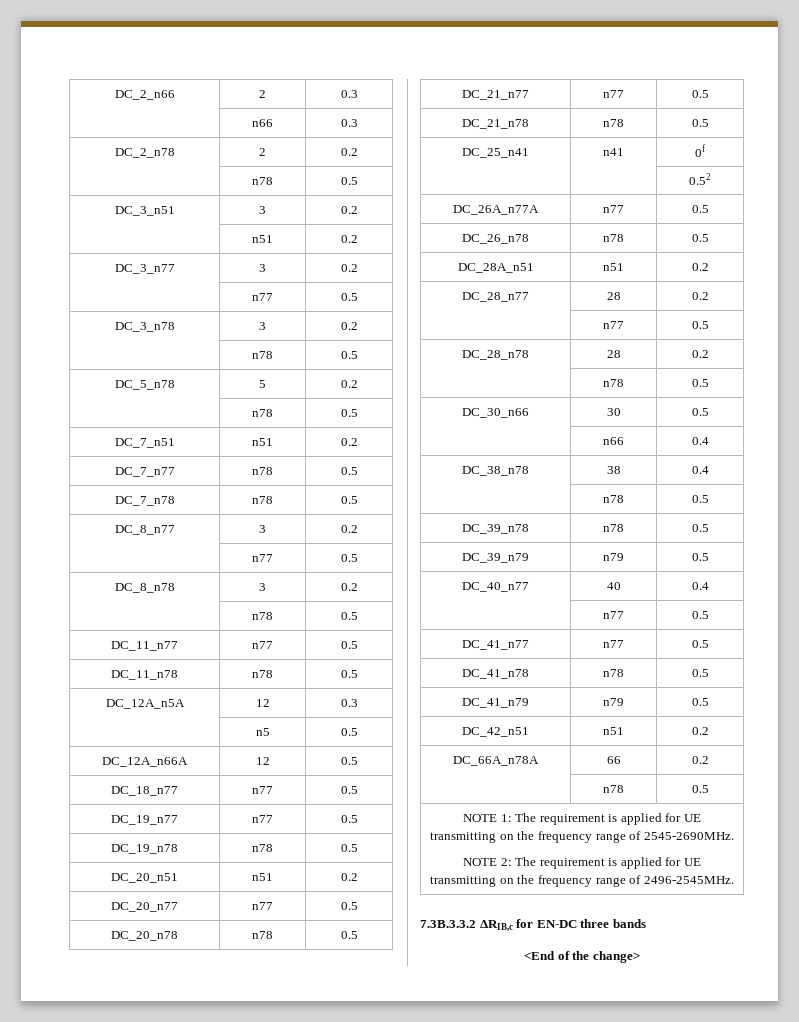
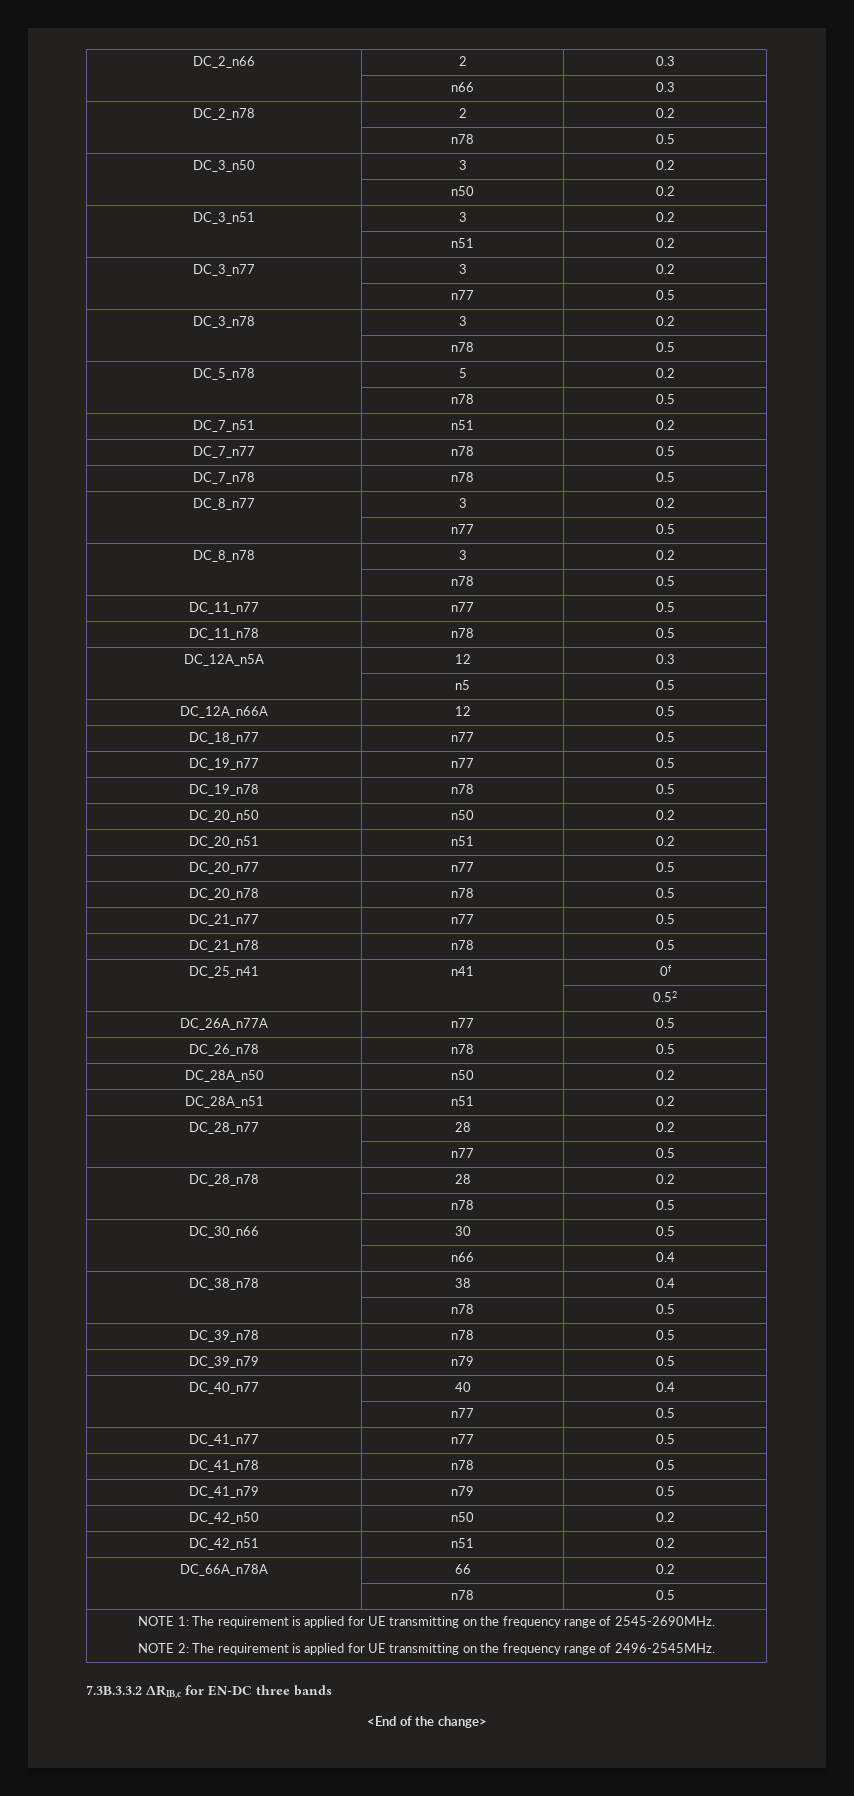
(358, 181) none -> [193,160,255,172] [458,160,467,170] [655,160,675,170] [451,186,474,196] [655,186,675,196] // DC_3_n50 | 3 | 0.2 // | n50 | 0.2
(358, 848) none -> [189,810,259,822] [451,810,474,820] [655,810,675,820] // DC_20_n50 | n50 | 0.2
(709, 238) none -> [184,1070,264,1082] [451,1070,474,1080] [655,1070,675,1080] // DC_28A_n50 | n50 | 0.2
(709, 702) none -> [189,1512,259,1524] [451,1512,474,1522] [655,1512,675,1522] // DC_42_n50 | n50 | 0.2

